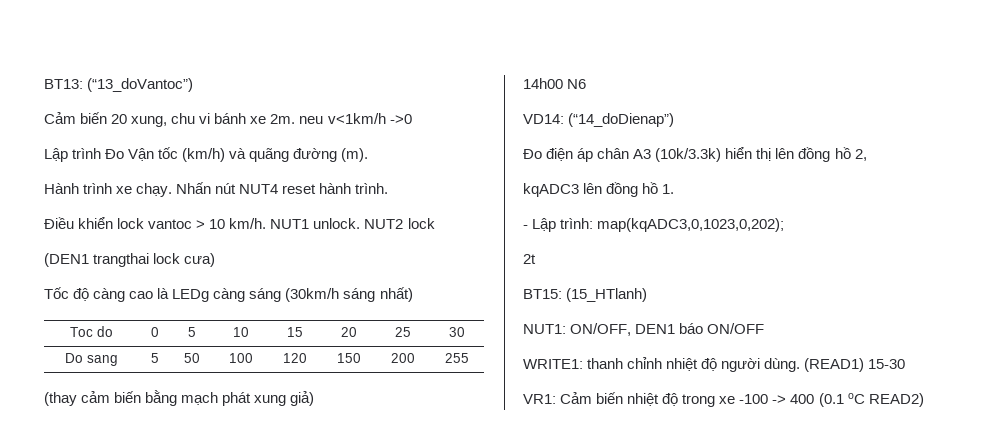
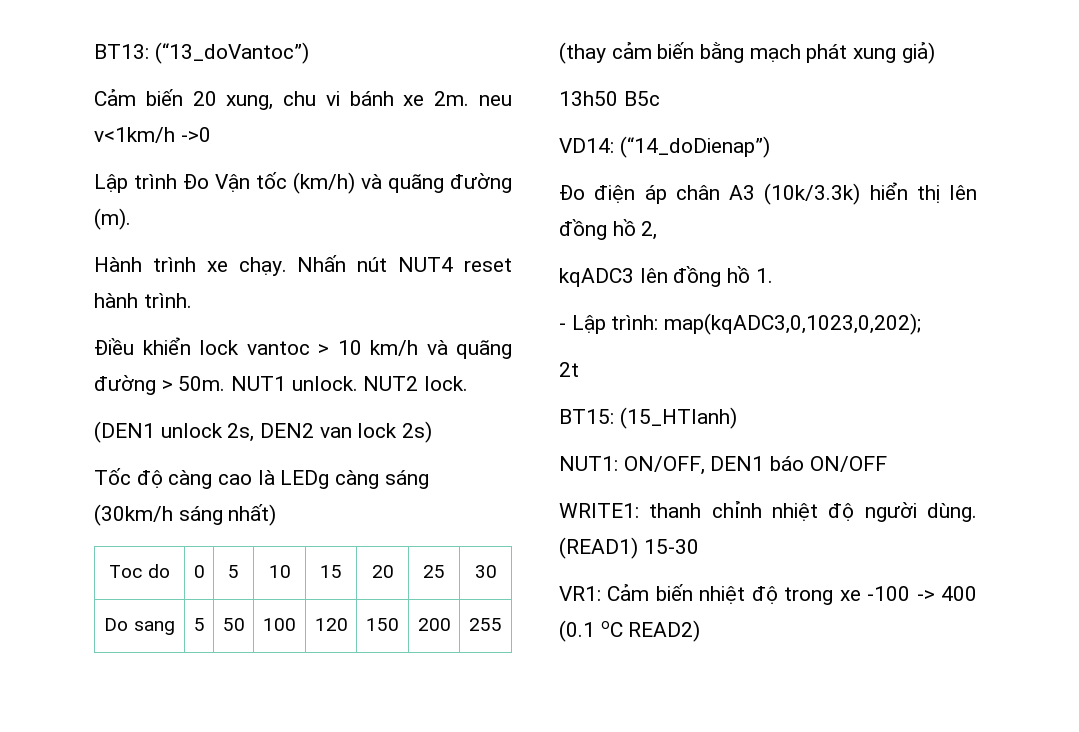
[229,218,267,229] km/h. -> [370,340,512,359] [94,375,226,395] km/h và quãng đường > 50m.
[407,218,435,229] lock -> [424,376,469,391] lock.
[93,253,216,267] trangthai lock cưa) -> [160,421,433,443] unlock 2s, DEN2 van lock 2s)
[523,78,587,89] 14h00 N6 -> [559,91,660,106] 13h50 B5c

